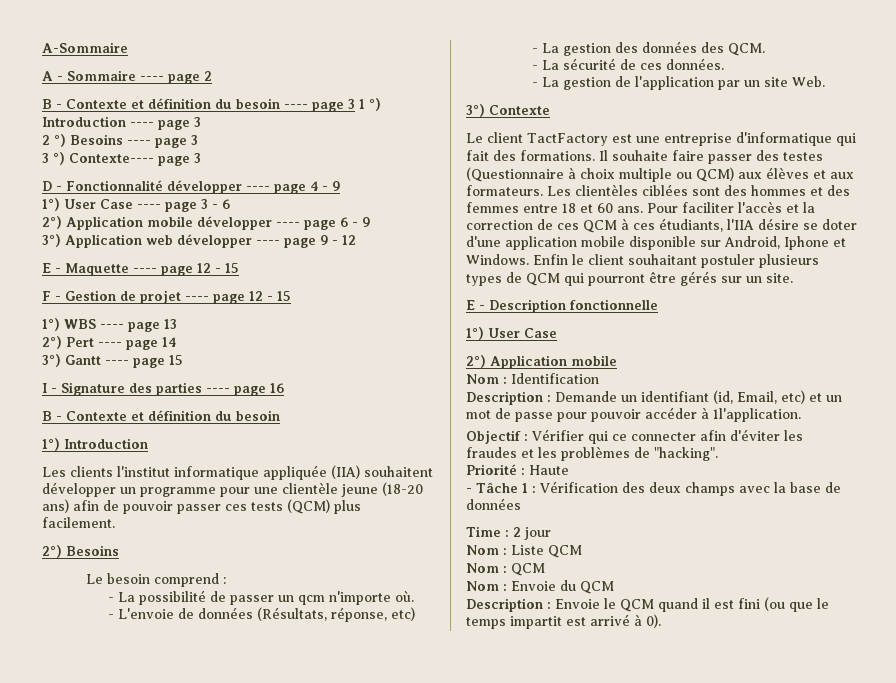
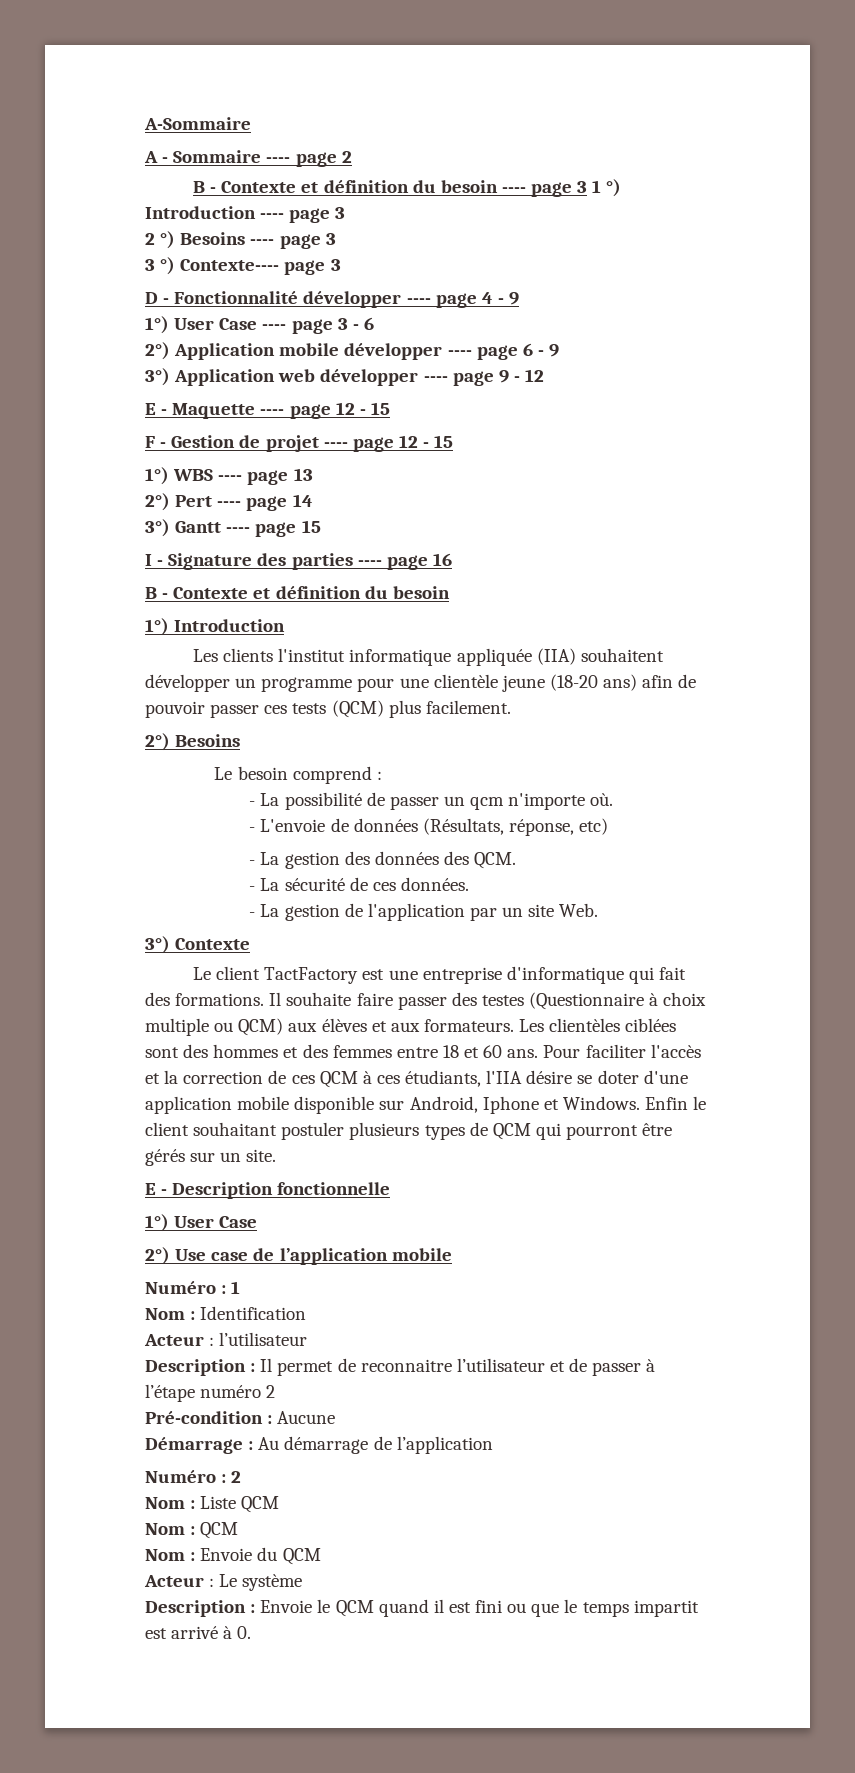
[490,355,617,369] Application mobile -> [175,1248,452,1265] [145,1281,241,1294] Use case de l’application mobile // Numéro : 1
[466,390,842,405] [466,407,801,422] [466,429,803,444] [466,446,718,461] [466,464,569,475] [466,481,841,496] [466,498,521,510] [466,526,501,537] // Description : Demande un identifiant (id, Email, etc) et un mot de passe pour pouvoir accéder à 1l'application. // Objectif : Vérifier qui ce connecter afin d'éviter les fraudes et les problèmes de "hacking". // Priorité : Haute // - Tâche 1 : Vérification des deux champs avec la base de données // Time -> [144,1332,308,1346] [145,1358,656,1376] [145,1384,276,1402] [145,1411,336,1424] [145,1436,493,1454] [145,1470,216,1483] // Acteur : l’utilisateur // Description : Il permet de reconnaitre l’utilisateur et de passer à l’étape numéro 2 // Pré-condition : Aucune // Démarrage : Au démarrage de l’application // Numéro
[524,527,551,540] jour -> (242, 1477) none
(614, 587) none -> [144,1574,303,1591] // Acteur : Le système
[764,597,785,611] (ou -> [507,1603,527,1613] ou
[646,614,661,628] 0). -> [237,1626,252,1639] 0.

